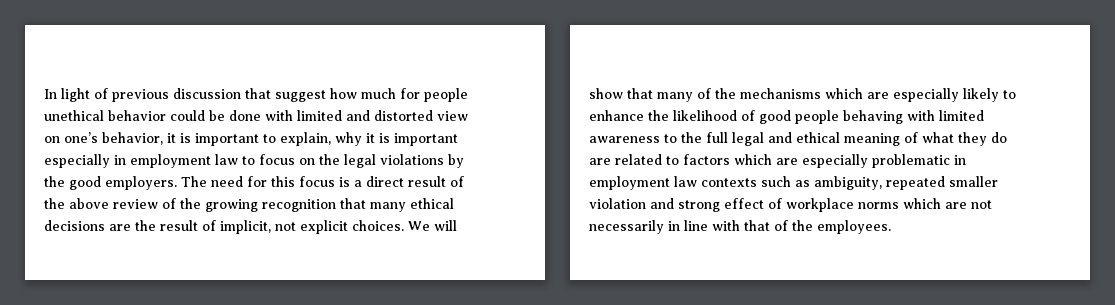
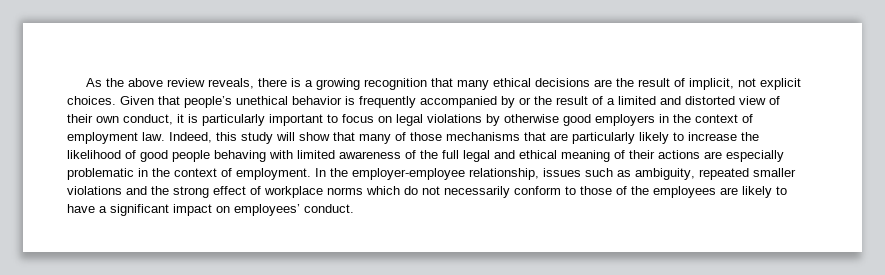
[44,88,468,102] [44,110,468,121] [44,132,458,146] [44,154,464,168] [44,176,464,190] [44,198,201,209] In light of previous discussion that suggest how much for people unethical behavior could be done with limited and distorted view on one’s behavior, it is important to explain, why it is important especially in employment law to focus on the legal violations by the good employers. The need for this focus is a direct result of the above review of the -> [85,78,313,89] As the above review reveals, there is a
[408,221,430,231] We -> [120,96,780,108] [67,114,753,126] [67,132,273,144] Given that people’s unethical behavior is frequently accompanied by or the result of a limited and distorted view of their own conduct, it is particularly important to focus on legal violations by otherwise good employers in the context of employment law. Indeed, this study
[715,88,1016,102] [589,110,644,121] the mechanisms which are especially likely to enhance -> [410,132,737,144] those mechanisms that are particularly likely to increase
[664,134,677,143] to -> [405,150,416,159] of
[922,132,1007,146] [589,154,966,168] [589,176,757,190] what they do are related to factors which are especially problematic in employment law contexts -> [629,150,784,162] [67,168,581,180] their actions are especially problematic in the context of employment. In the employer-employee relationship, issues
[589,198,674,209] violation and -> [67,186,169,195] violations and the
[945,202,967,209] are -> [404,186,418,195] do
[668,220,891,234] in line with that of the employees. -> [514,186,787,198] [67,204,354,216] conform to those of the employees are likely to have a significant impact on employees’ conduct.

